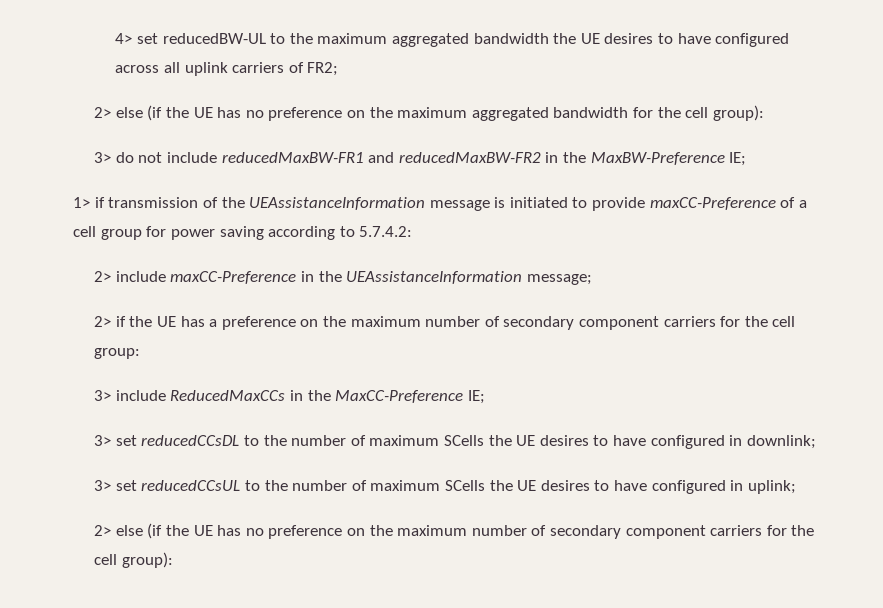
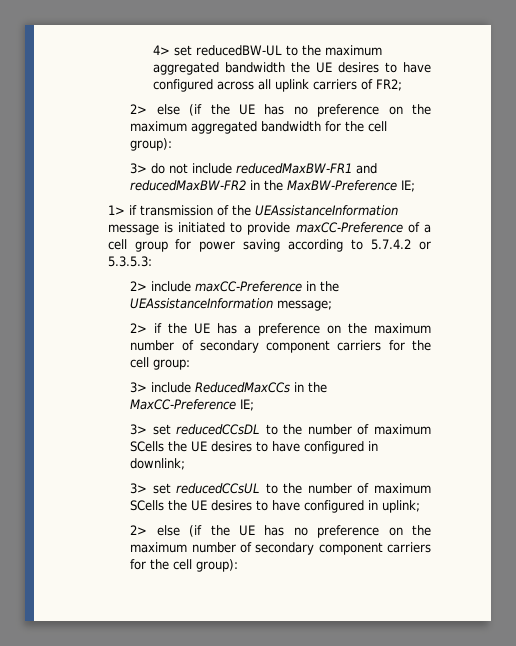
[359,226,413,237] 5.7.4.2: -> [371,239,431,250] [107,256,152,267] 5.7.4.2 or 5.3.5.3:

